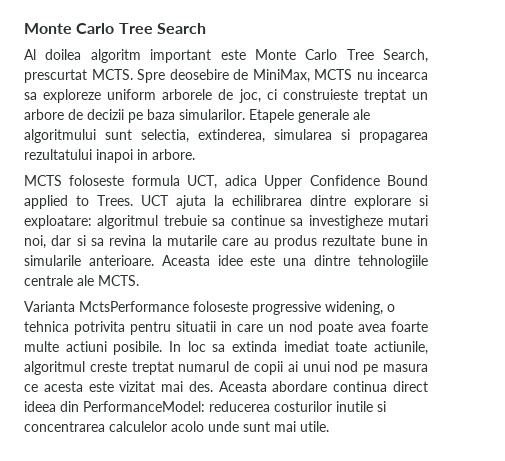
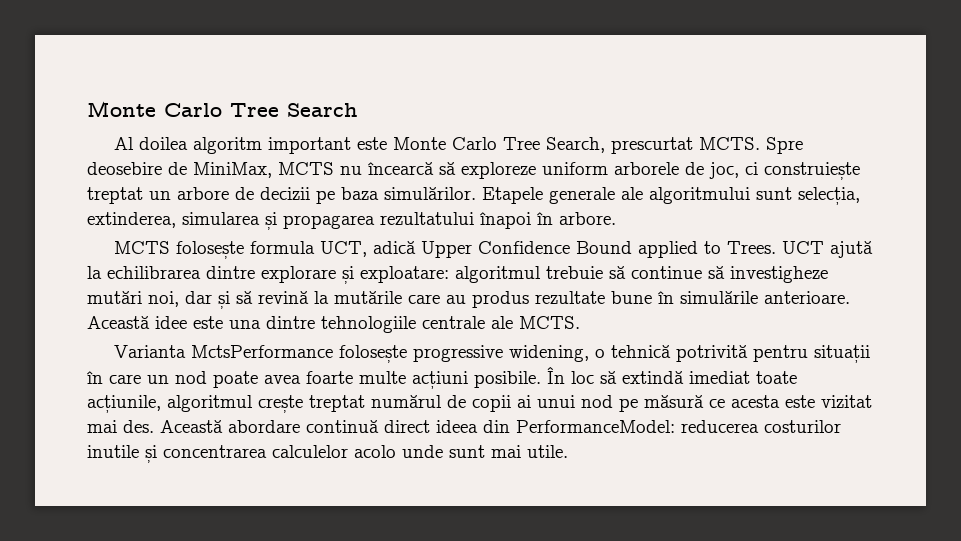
[377,69,428,80] [24,92,37,100] incearca sa -> [368,162,456,175] încearcă să
[282,89,358,100] construieste -> [764,162,860,180] construiește
[179,109,245,120] simularilor. -> [384,187,476,200] simulărilor.
[141,129,189,143] selectia, -> [798,187,860,205] selecția,
[341,129,350,140] si -> [265,212,277,230] și
[96,149,148,163] inapoi in -> [480,212,553,229] înapoi în
[69,175,125,186] foloseste -> [175,241,244,259] folosește
[224,175,257,186] adica -> [372,241,416,254] adică
[176,195,206,209] ajuta -> [829,241,873,258] ajută
[419,195,428,206] si -> [342,266,354,284] și
[212,215,428,229] [24,235,217,249] sa continue sa investigheze mutari noi, dar si sa revina la mutarile -> [609,266,828,283] [87,291,402,309] să continue să investigheze mutări noi, dar și să revină la mutările
[416,235,428,246] [24,255,210,266] in simularile anterioare. Aceasta -> [658,291,850,304] [87,316,150,329] în simulările anterioare. Această
[193,301,248,312] foloseste -> [338,345,407,363] folosește
[24,321,232,335] tehnica potrivita pentru situatii in -> [610,345,870,363] [87,371,103,384] tehnică potrivită pentru situații în
[65,341,428,355] [24,361,230,375] actiuni posibile. In loc sa extinda imediat toate actiunile, algoritmul creste treptat numarul -> [412,366,797,389] [87,395,442,413] acțiuni posibile. În loc să extindă imediat toate acțiunile, algoritmul crește treptat numărul
[383,364,429,372] masura -> [644,395,704,408] măsură
[218,381,388,392] Aceasta abordare continua -> [160,420,379,433] Această abordare continuă
[377,401,386,412] si -> [145,445,157,463] și

